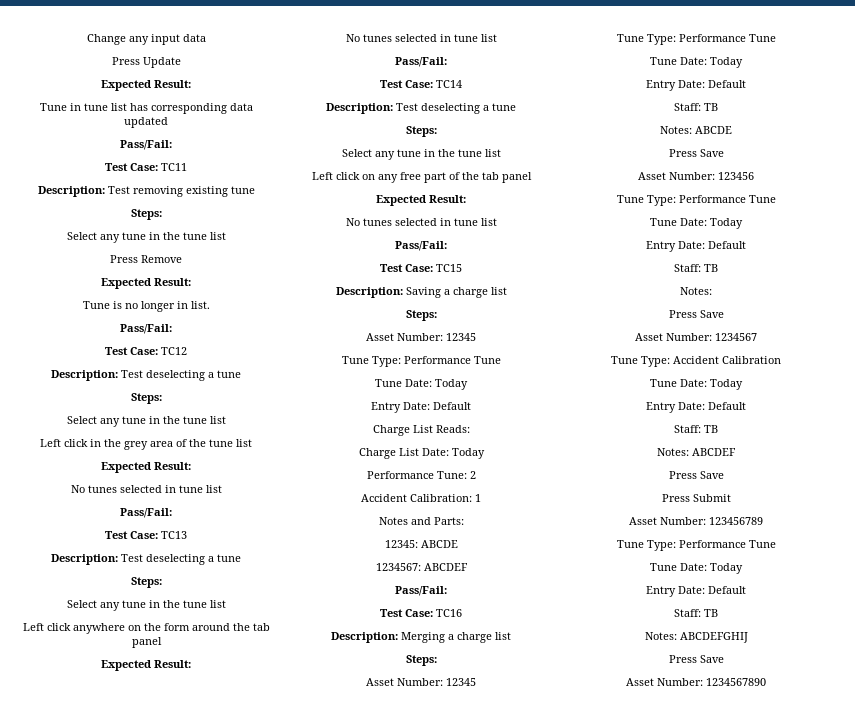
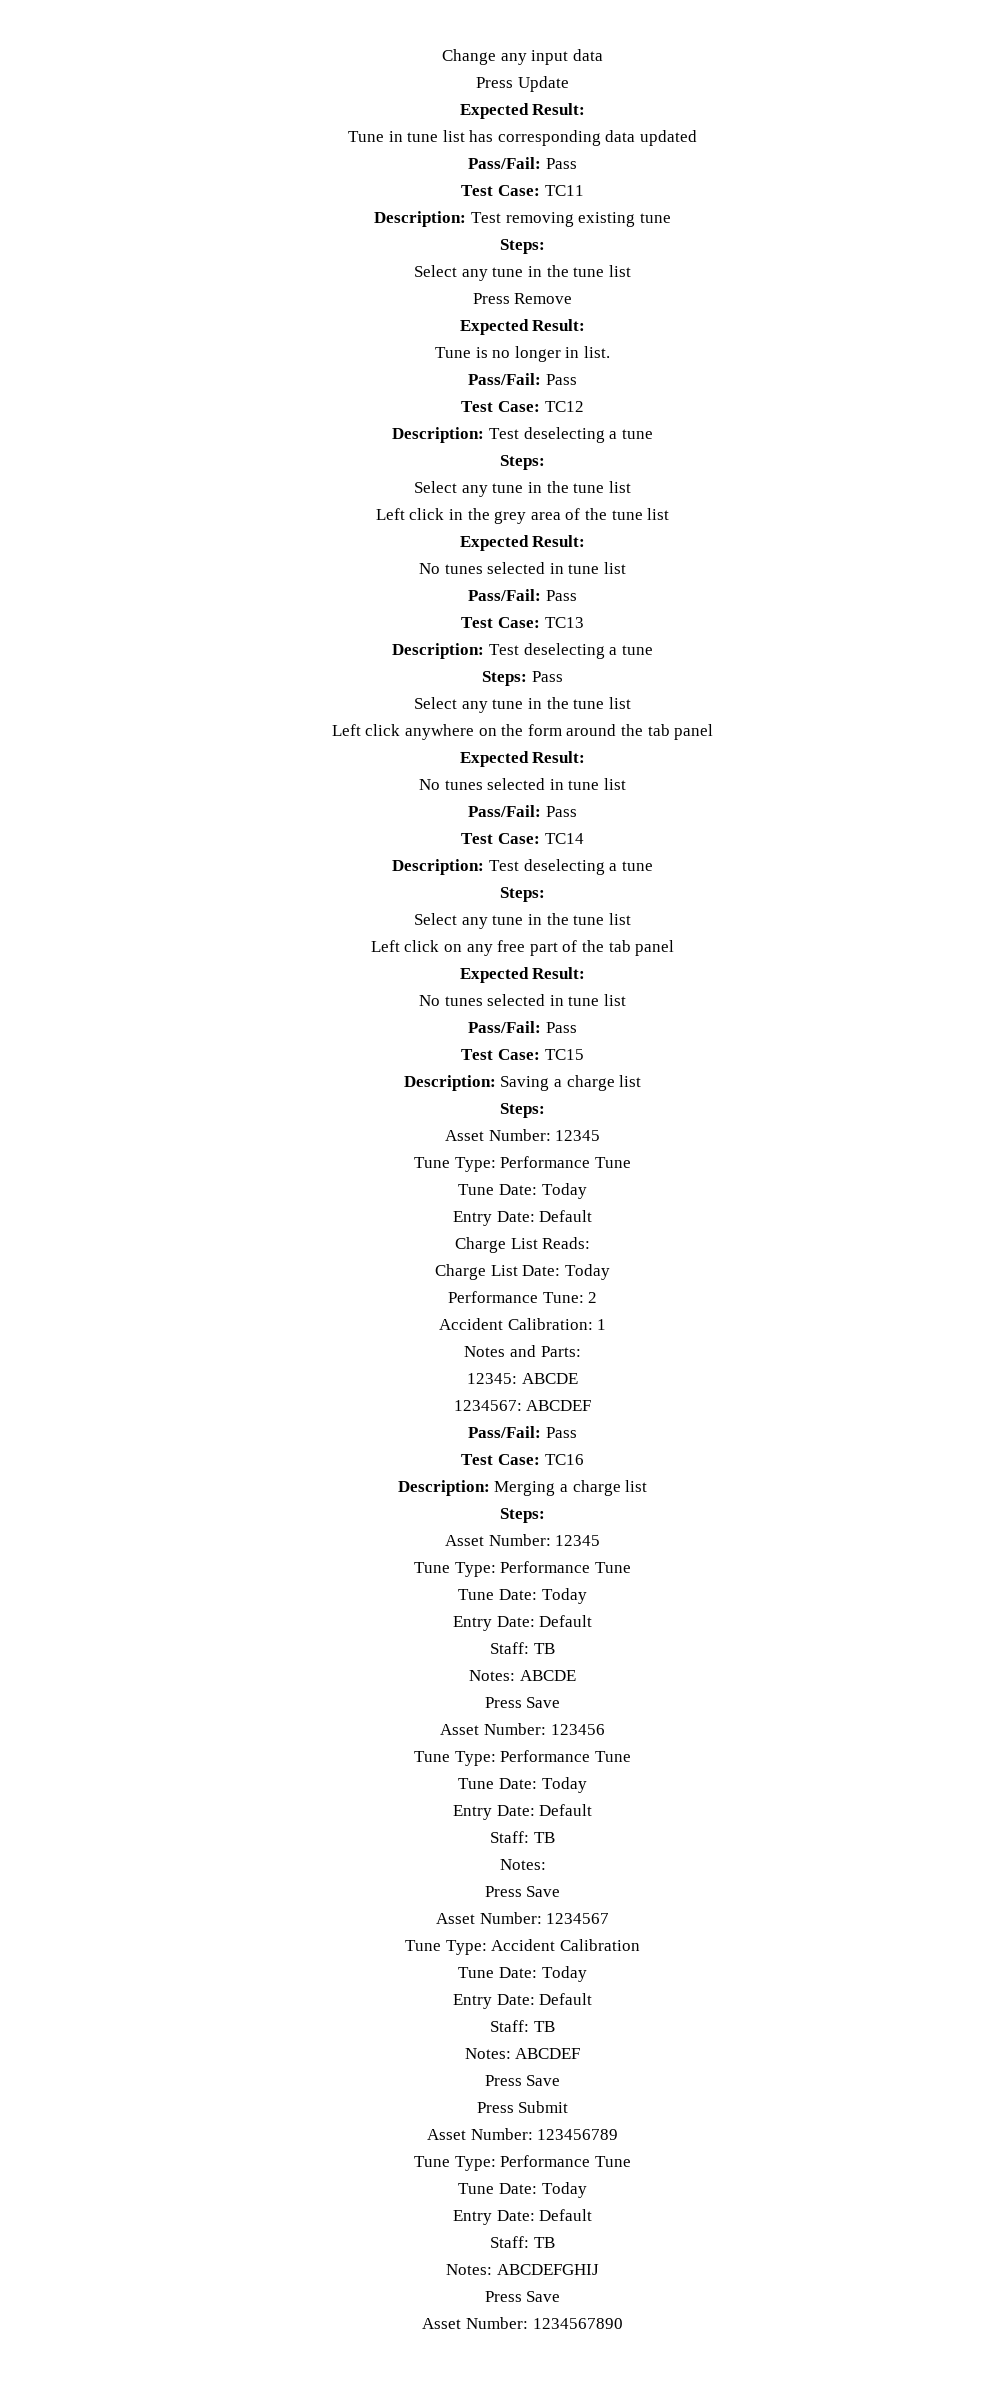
(172, 145) none -> [545,158,577,169] Pass
(172, 329) none -> [545,374,577,385] Pass
(172, 513) none -> [545,590,577,601] Pass
(162, 582) none -> [531,671,563,682] Pass
(447, 62) none -> [545,806,577,817] Pass
(447, 246) none -> [545,1022,577,1033] Pass
(447, 591) none -> [545,1427,577,1438] Pass

